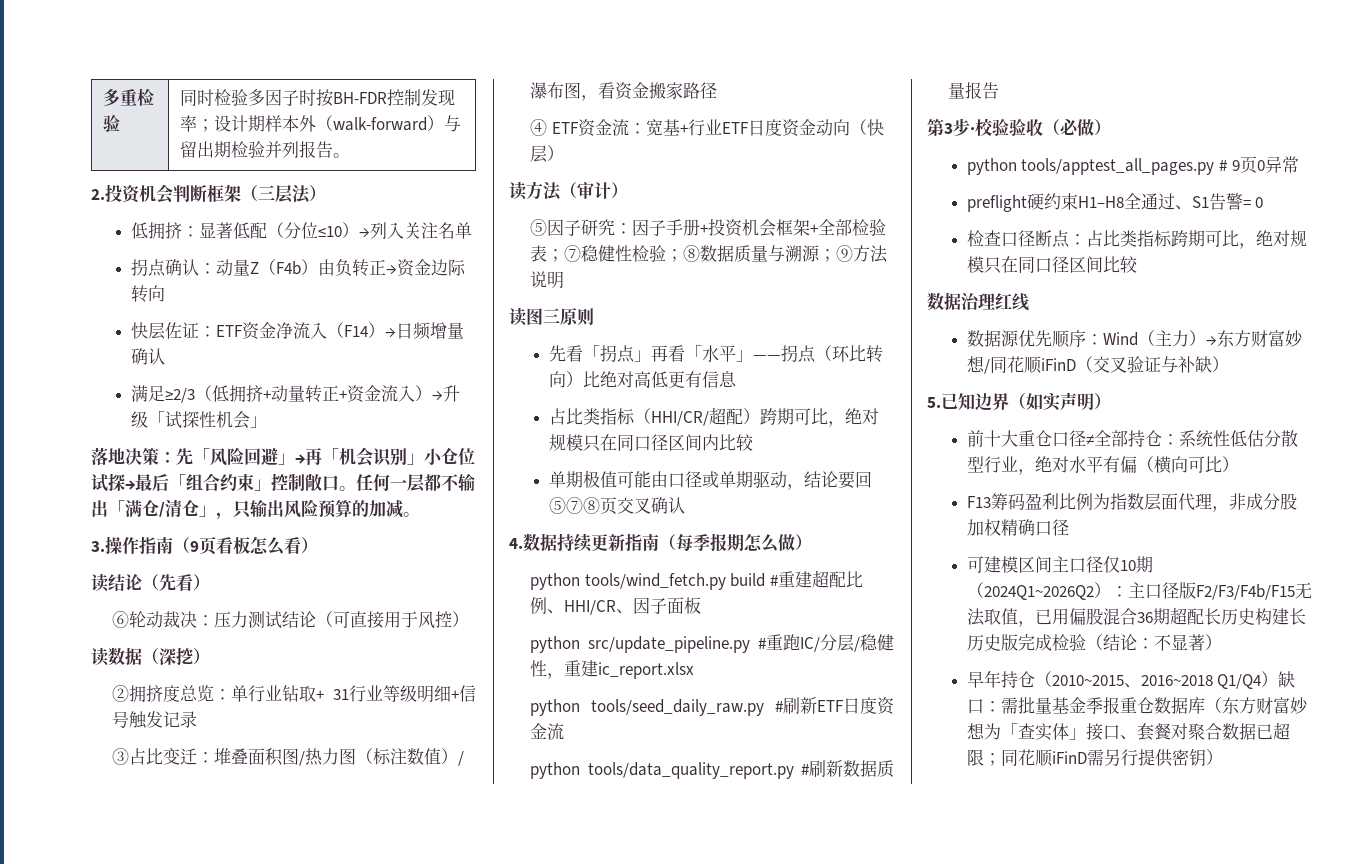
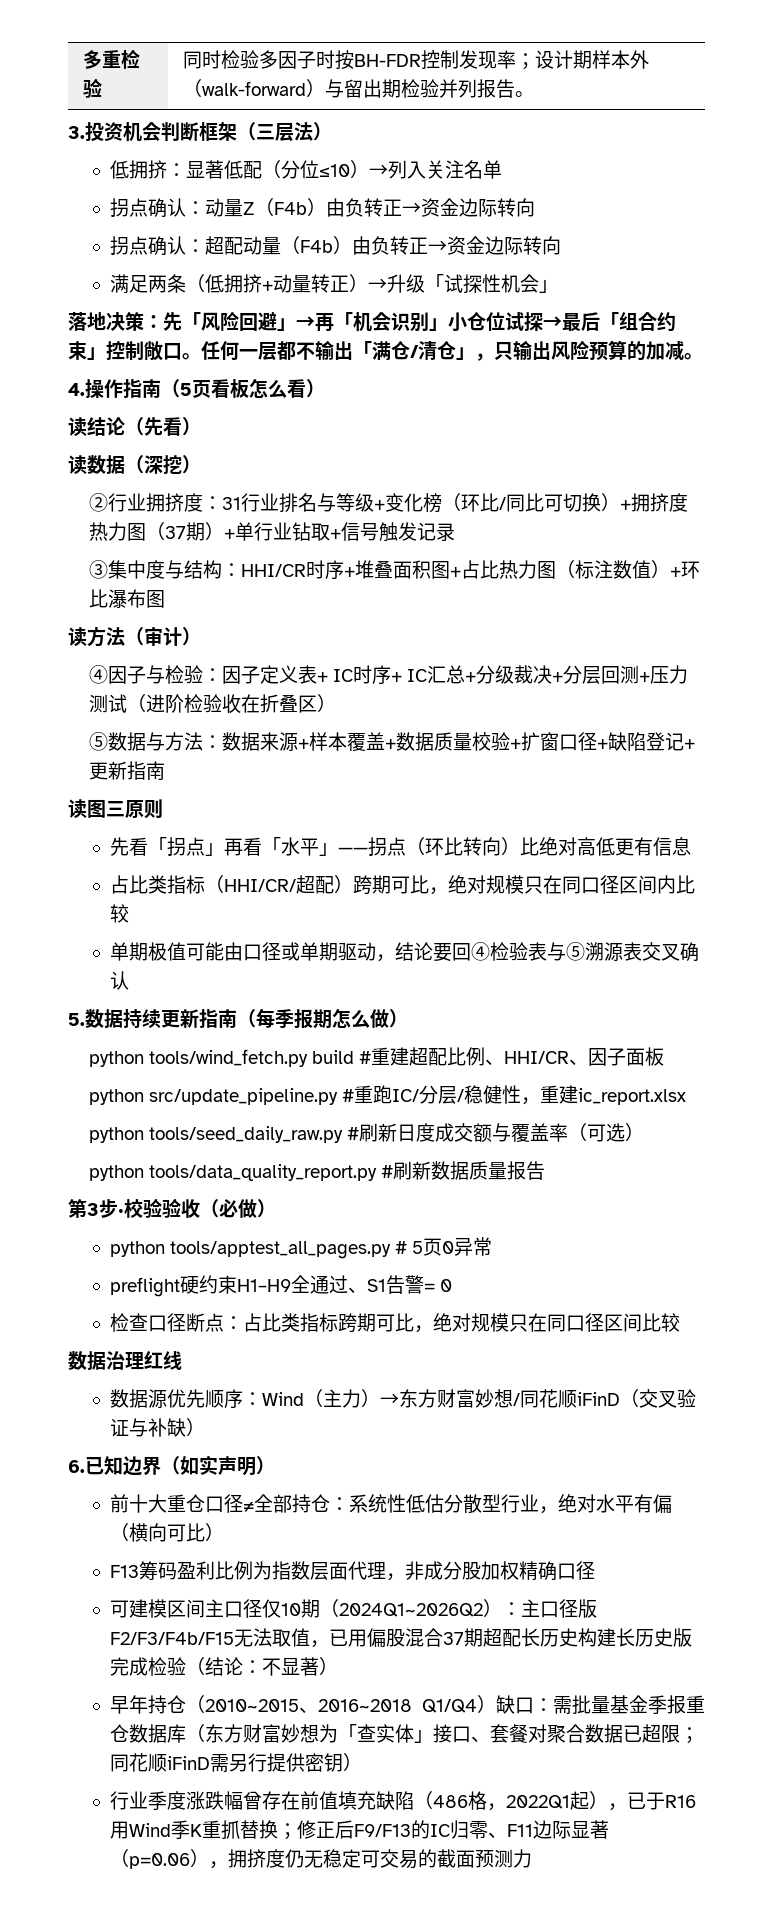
[91,189,105,200] 2. -> [68,126,85,139] 3.
[130,322,464,340] [130,348,165,365] 快层佐证：ETF资金净流入（F14）→日频增量确认 -> [109,236,561,256] 拐点确认：超配动量（F4b）由负转正→资金边际转向
[164,388,195,403] ≥2/3 -> [147,274,186,293] 两条
[338,385,415,403] +资金流入 -> (349, 283) none
[91,541,105,552] 3. -> [68,383,85,396] 4.
[190,541,199,552] 9 -> [180,383,192,396] 5
[112,611,470,629] // ⑥轮动裁决：压力测试结论（可直接用于风控） -> (201, 426) none
[129,685,477,703] [112,711,198,729] [112,748,215,765] 拥挤度总览：单行业钻取+ 31行业等级明细+信号触发记录 // ③占比变迁： -> [108,493,689,513] [89,522,456,542] [89,560,356,580] 行业拥挤度：31行业排名与等级+变化榜（环比/同比可切换）+拥挤度热力图（37期）+单行业钻取+信号触发记录 // ③集中度与结构：HHI/CR时序+
[299,751,306,766] / -> [450,560,500,579] +占比
[458,751,465,766] / -> [670,561,701,579] [89,589,109,608] +环比
[581,82,718,101] [530,119,884,137] [530,145,565,163] [509,181,628,201] [530,218,887,237] [530,245,889,263] [530,271,565,289] ，看资金搬家路径 // ④ ETF资金流：宽基+行业ETF日度资金动向（快层） // 读方法（审计） // ⑤因子研究：因子手册+投资机会框架+全部检验表；⑦稳健性检验；⑧数据质量与溯源；⑨方法说明 -> [68,626,201,647] [89,665,689,685] [89,694,337,714] [89,732,696,752] [89,761,166,780] // 读方法（审计） // ④因子与检验：因子定义表+ IC时序+ IC汇总+分级裁决+分层回测+压力测试（进阶检验收在折叠区） // ⑤数据与方法：数据来源+样本覆盖+数据质量校验+扩窗口径+缺陷登记+更新指南
[548,497,617,515] ⑤⑦⑧页 -> [470,942,642,962] ④检验表与⑤溯源表
[509,538,523,549] 4. -> [68,1013,85,1026] 5.
[817,697,895,715] [530,723,565,740] ETF日度资金流 -> [397,1123,645,1142] 日度成交额与覆盖率（可选）
[1231,160,1240,171] 9 -> [412,1241,424,1254] 5
[1077,196,1124,208] H1–H8 -> [236,1279,291,1292] H1–H9
[927,397,941,408] 5. -> [68,1460,85,1473] 6.
[1136,612,1153,623] 36 -> [442,1632,464,1645] 37
(1223, 757) none -> [109,1791,696,1811] [109,1820,609,1840] [109,1849,532,1869] // 行业季度涨跌幅曾存在前值填充缺陷（486格，2022Q1起），已于R16用Wind季K重抓替换；修正后F9/F13的IC归零、F11边际显著（p=0.06），拥挤度仍无稳定可交易的截面预测力

